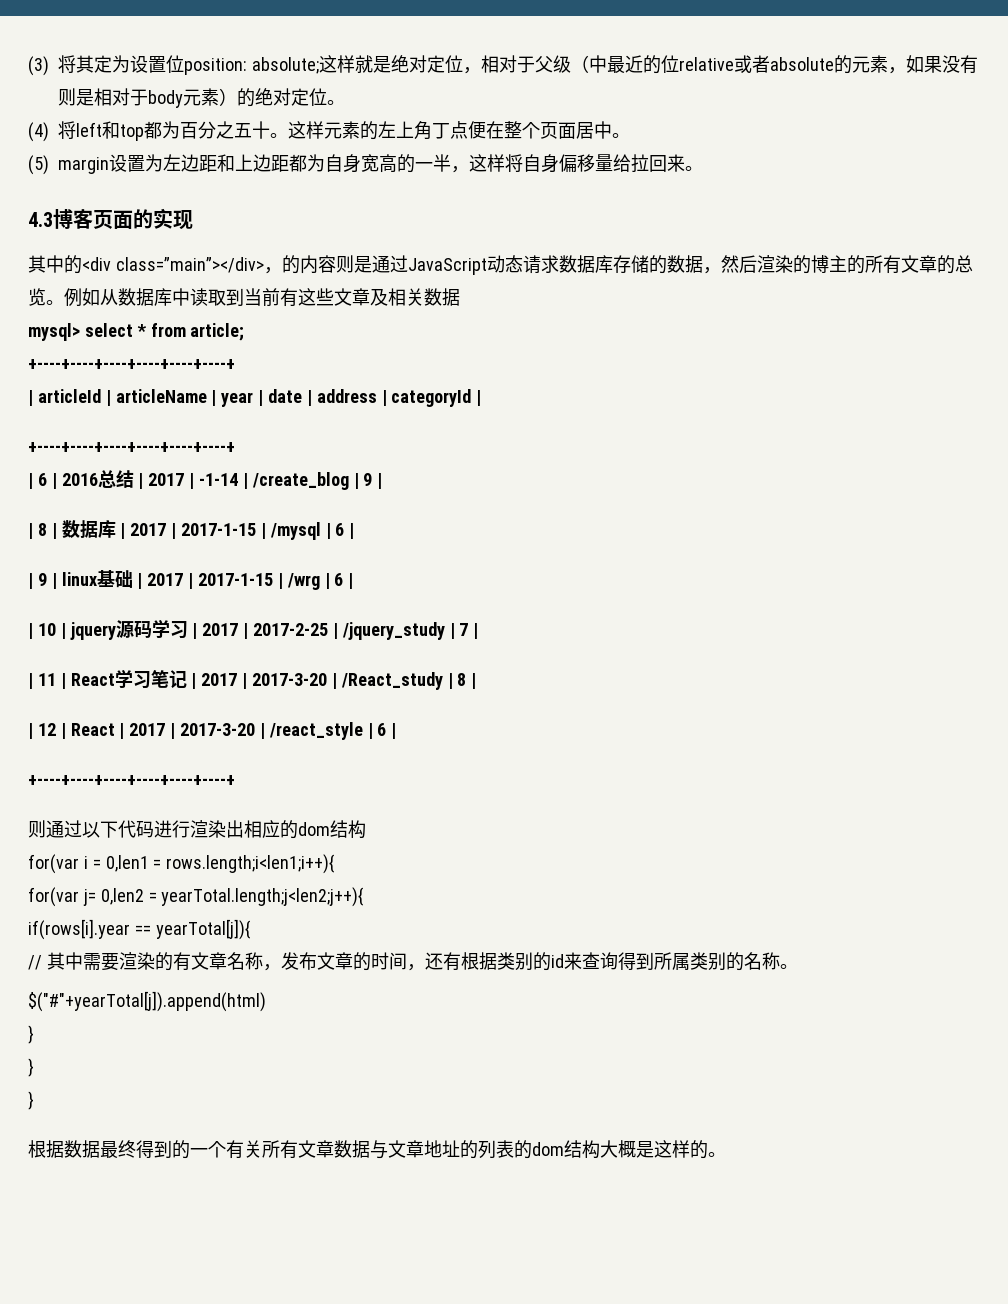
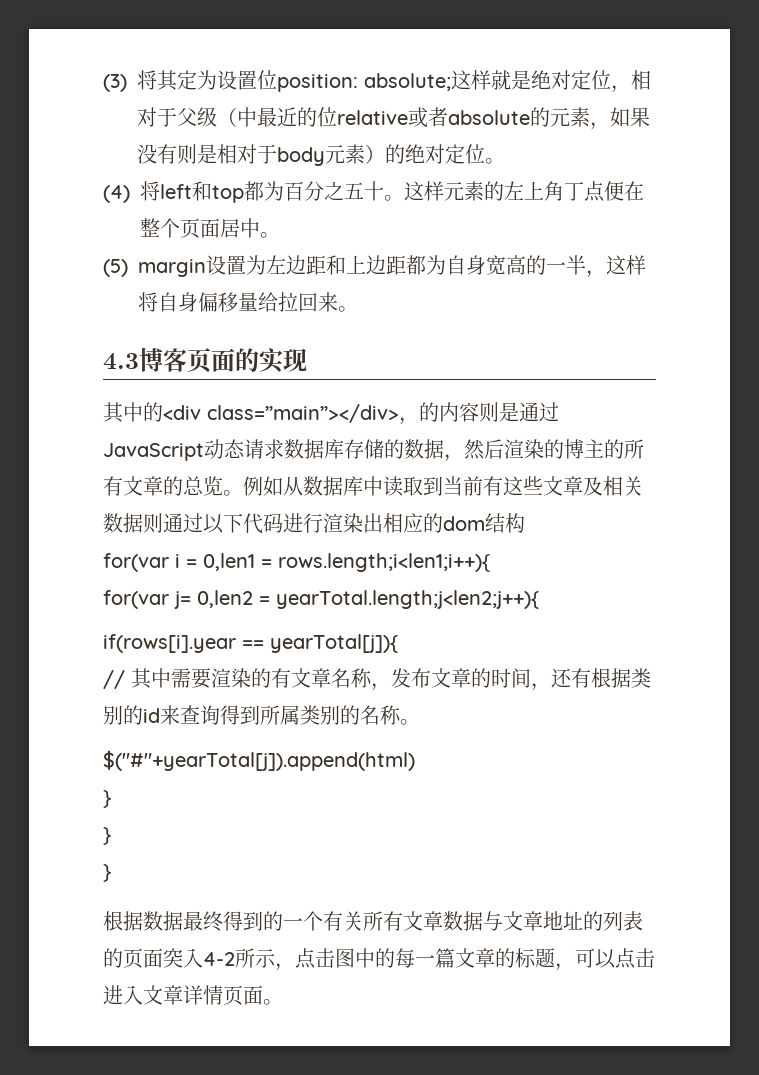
[28,323,245,341] [28,359,235,370] [28,389,482,407] [28,442,235,453] [28,470,383,490] [28,520,355,540] [28,570,354,590] [28,619,479,640] [28,669,477,690] [28,722,397,740] [28,775,235,786] // mysql> select * from article; // +----+----+----+----+----+----+ // | articleId | articleName | year | date | address | categoryId | // +----+----+----+----+----+----+ // | 6 | 2016总结 | 2017 | -1-14 | /create_blog | 9 | // | 8 | 数据库 | 2017 | 2017-1-15 | /mysql | 6 | // | 9 | linux基础 | 2017 | 2017-1-15 | /wrg | 6 | // | 10 | jquery源码学习 | 2017 | 2017-2-25 | /jquery_study | 7 | // | 11 | React学习笔记 | 2017 | 2017-3-20 | /React_study | 8 | // | 12 | React | 2017 | 2017-3-20 | /react_style | 6 | // +----+----+----+----+----+----+ // -> (143, 523) none
[532,1140,708,1159] dom结构大概是这样的 -> [123,948,655,971] [103,985,263,1005] 页面突入4-2所示，点击图中的每一篇文章的标题，可以点击进入文章详情页面

